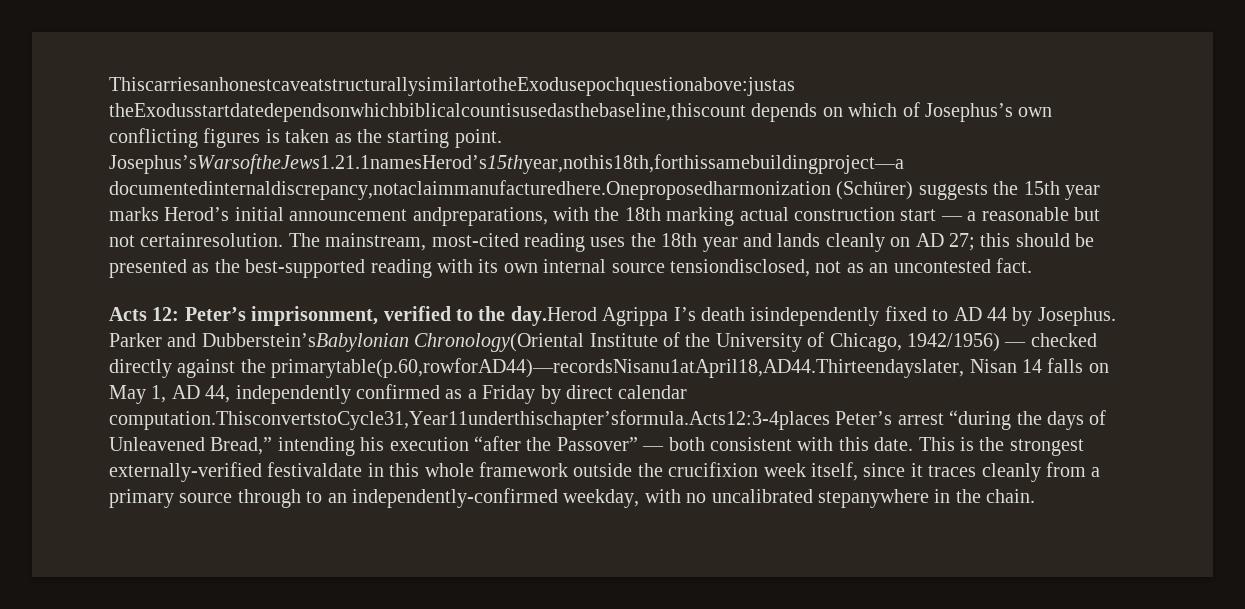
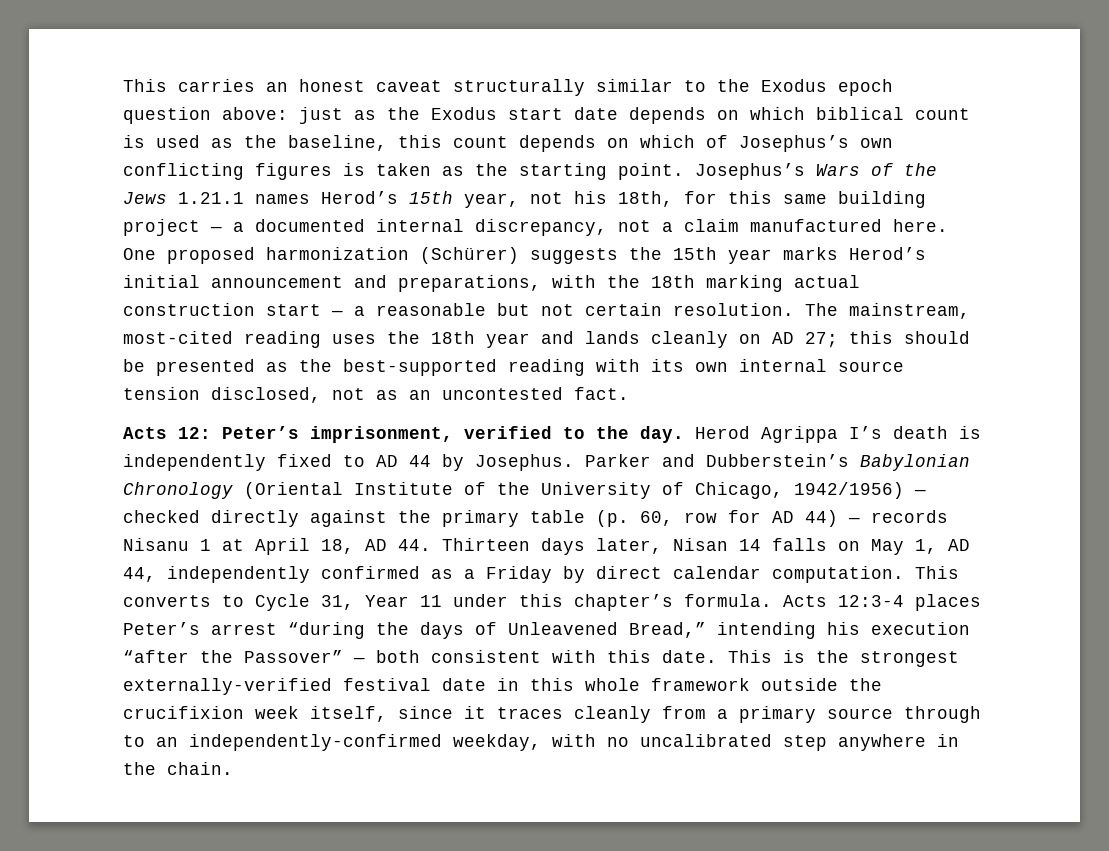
[109,77,795,96] [109,103,746,122] ThiscarriesanhonestcaveatstructurallysimilartotheExodusepochquestionabove:justas theExodusstartdatedependsonwhichbiblicalcountisusedasthebaseline,thiscount -> [123,79,893,96] [123,107,970,124] [123,135,508,151] This carries an honest caveat structurally similar to the Exodus epoch question above: just as the Exodus start date depends on which biblical count is used as the baseline, this count
[109,154,904,174] [109,180,831,200] Josephus’sWarsoftheJews1.21.1namesHerod’s15thyear,nothis18th,forthissamebuildingproject—a documentedinternaldiscrepancy,notaclaimmanufacturedhere.Oneproposedharmonization -> [695,163,937,180] [123,191,926,208] [123,219,948,236] [123,247,409,264] Josephus’s Wars of the Jews 1.21.1 names Herod’s 15th year, not his 18th, for this same building project — a documented internal discrepancy, not a claim manufactured here. One proposed harmonization
[412,207,548,226] andpreparations, -> [354,275,541,292] and preparations,
[140,233,284,247] certainresolution. -> [585,303,794,316] certain resolution.
[669,259,810,277] tensiondisclosed, -> [123,387,321,403] tension disclosed,
[510,306,597,326] day.Herod -> [640,426,750,443] day. Herod
[750,307,880,326] isindependently -> [959,426,981,439] [123,454,266,471] is independently
[201,333,585,352] Dubberstein’sBabylonian Chronology(Oriental -> [706,454,970,471] [123,482,343,499] Dubberstein’s Babylonian Chronology (Oriental
[271,358,965,378] primarytable(p.60,rowforAD44)—recordsNisanu1atApril18,AD44.Thirteendayslater, -> [442,510,948,527] [123,538,662,555] primary table (p. 60, row for AD 44) — records Nisanu 1 at April 18, AD 44. Thirteen days later,
[109,410,830,430] computation.ThisconvertstoCycle31,Year11underthischapter’sformula.Acts12:3-4places -> [772,566,959,583] [123,594,981,611] computation. This converts to Cycle 31, Year 11 under this chapter’s formula. Acts 12:3-4 places
[267,462,363,477] festivaldate -> [343,678,486,691] festival date
[817,489,929,508] stepanywhere -> [783,734,926,751] step anywhere

